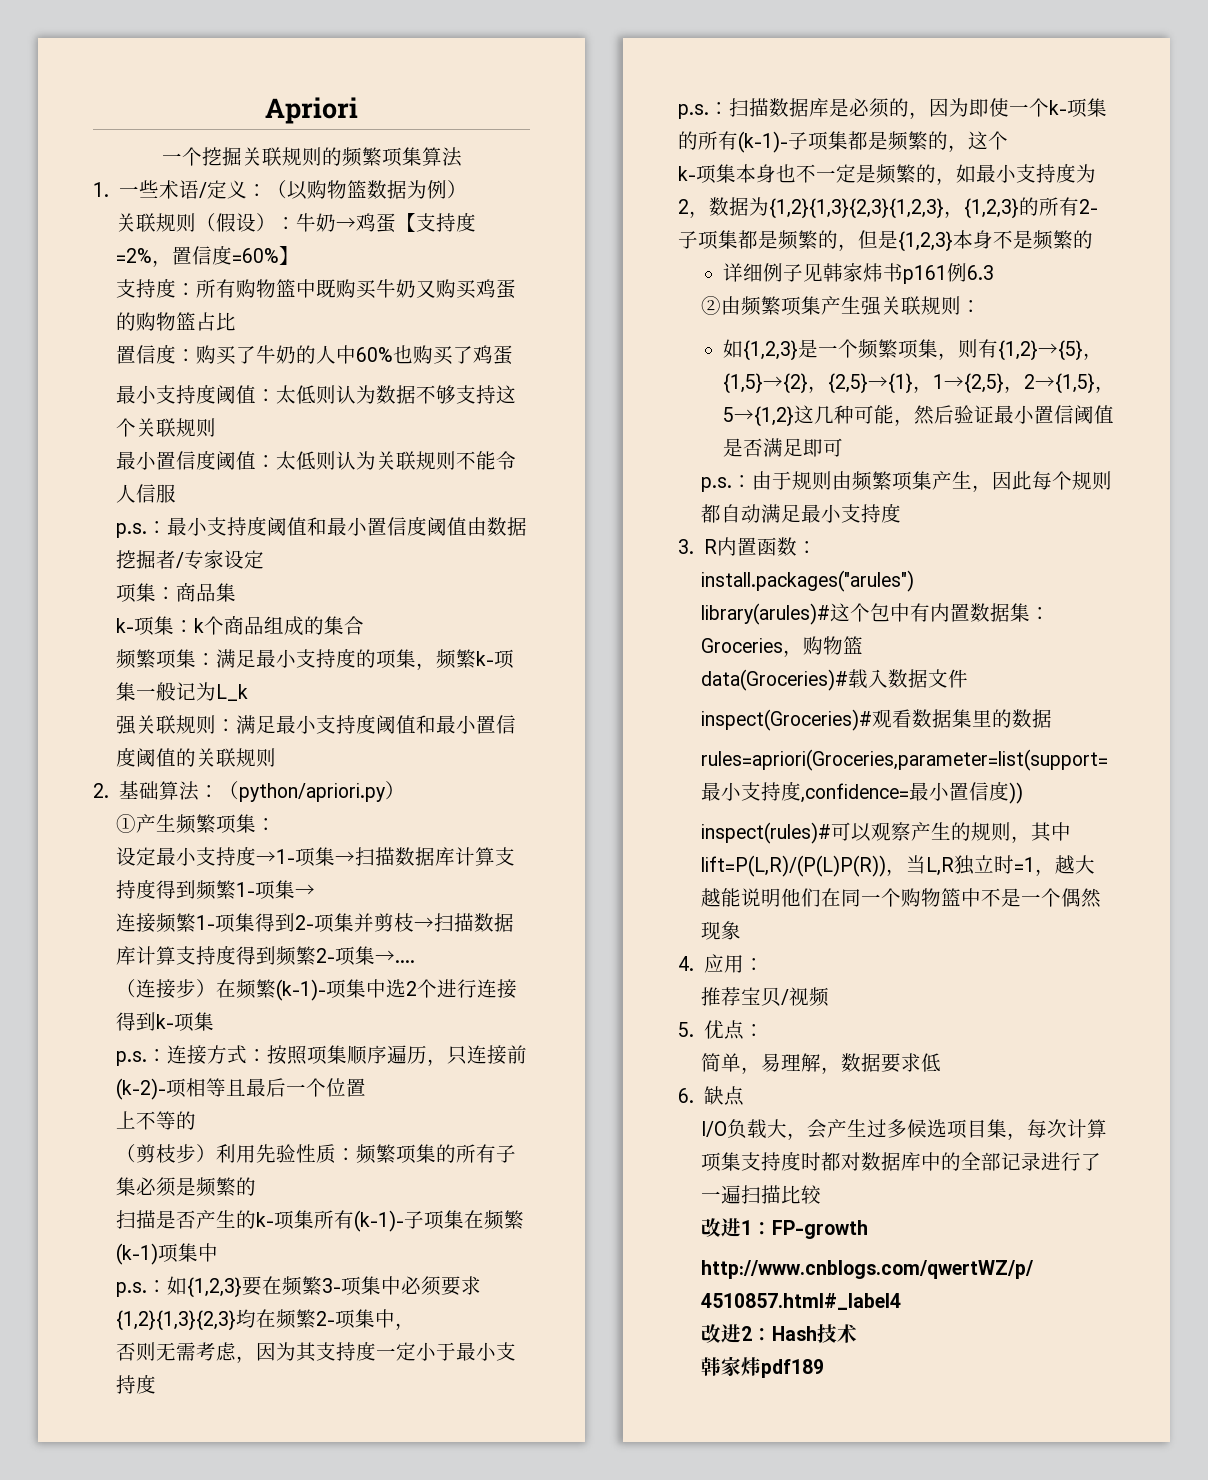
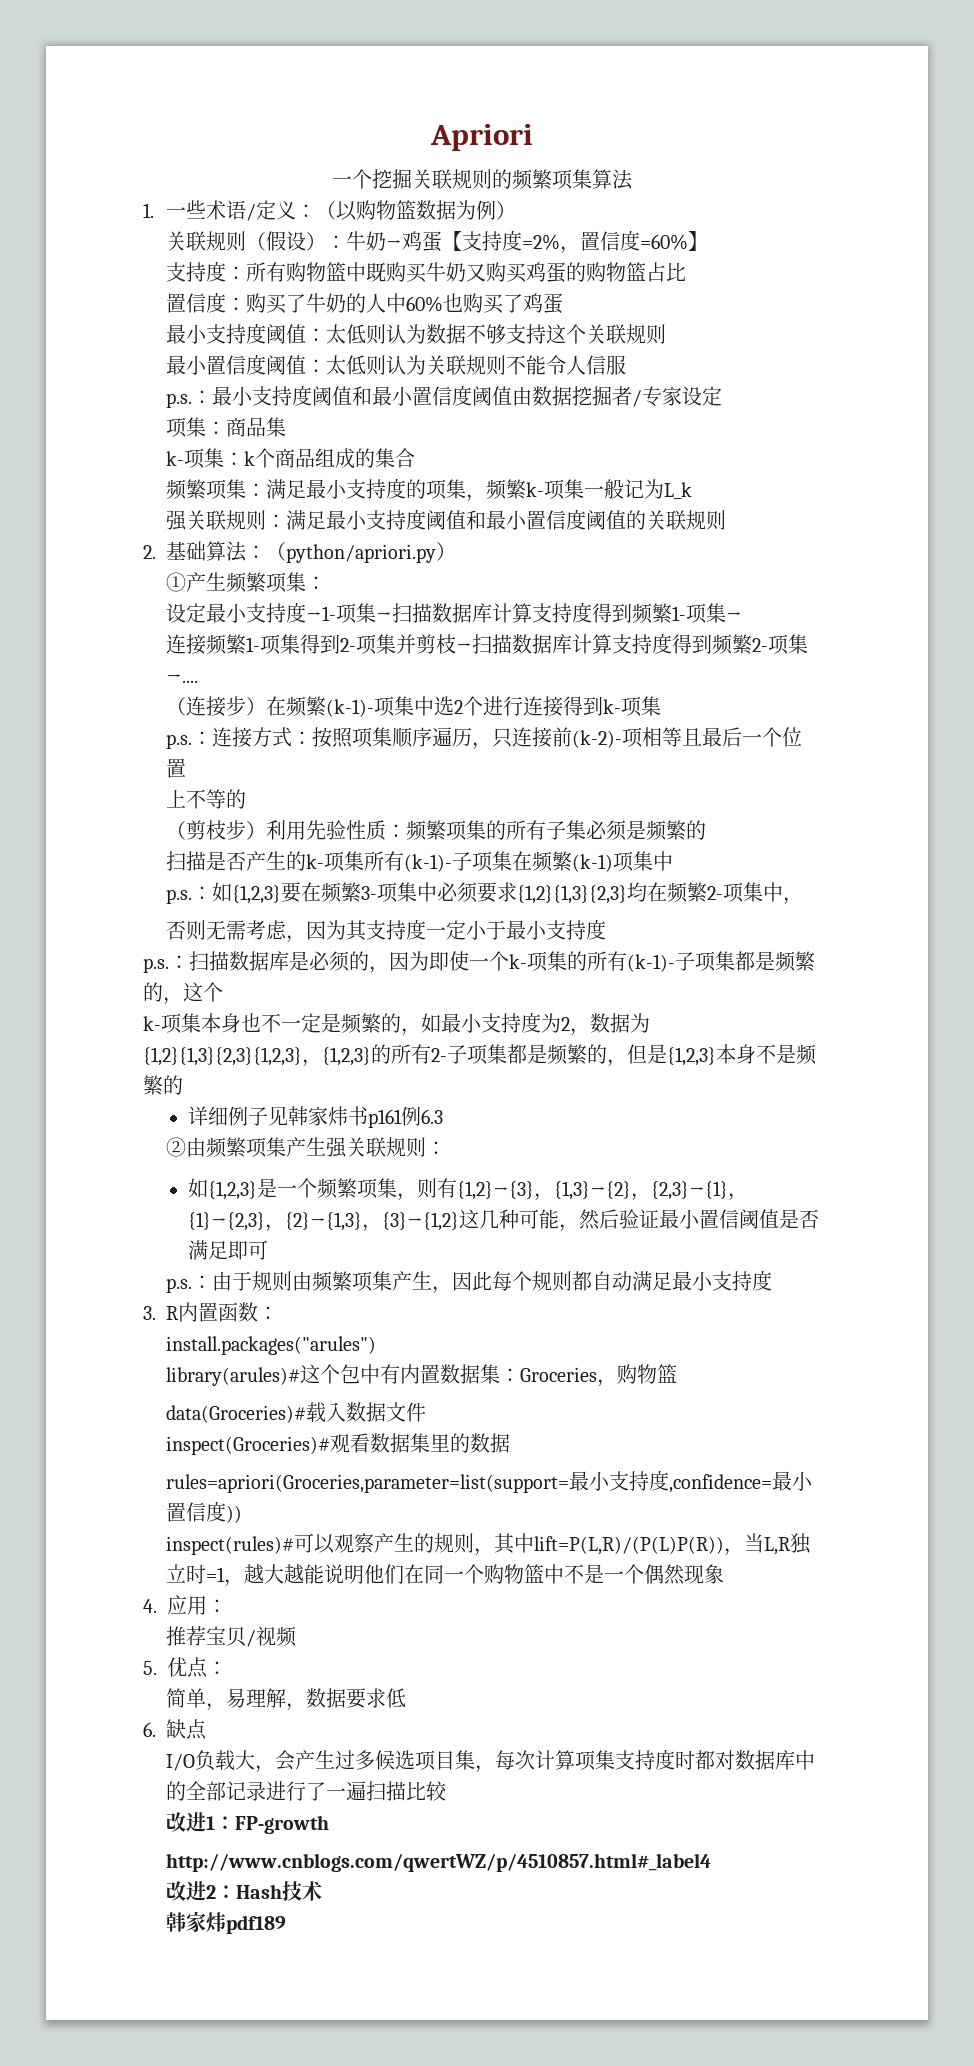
[997,340,1103,361] [722,373,1115,394] [722,406,794,427] {1,2}→{5}，{1,5}→{2}，{2,5}→{1}，1→{2,5}，2→{1,5}，5→{1,2} -> [457,1181,749,1201] [188,1212,460,1232] {1,2}→{3}，{1,3}→{2}，{2,3}→{1}，{1}→{2,3}，{2}→{1,3}，{3}→{1,2}

